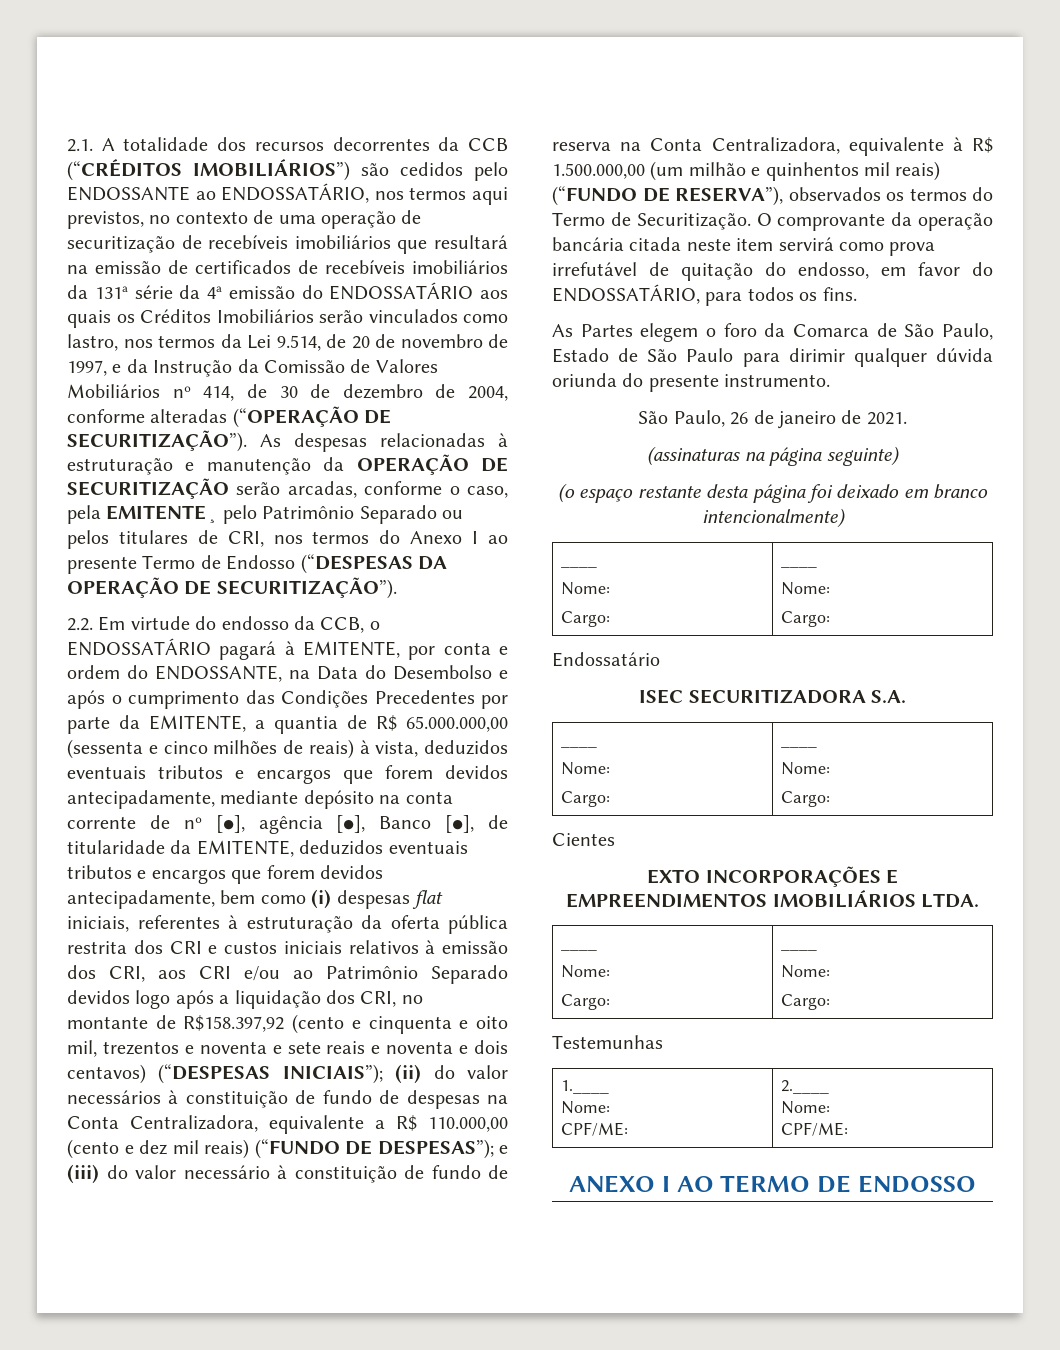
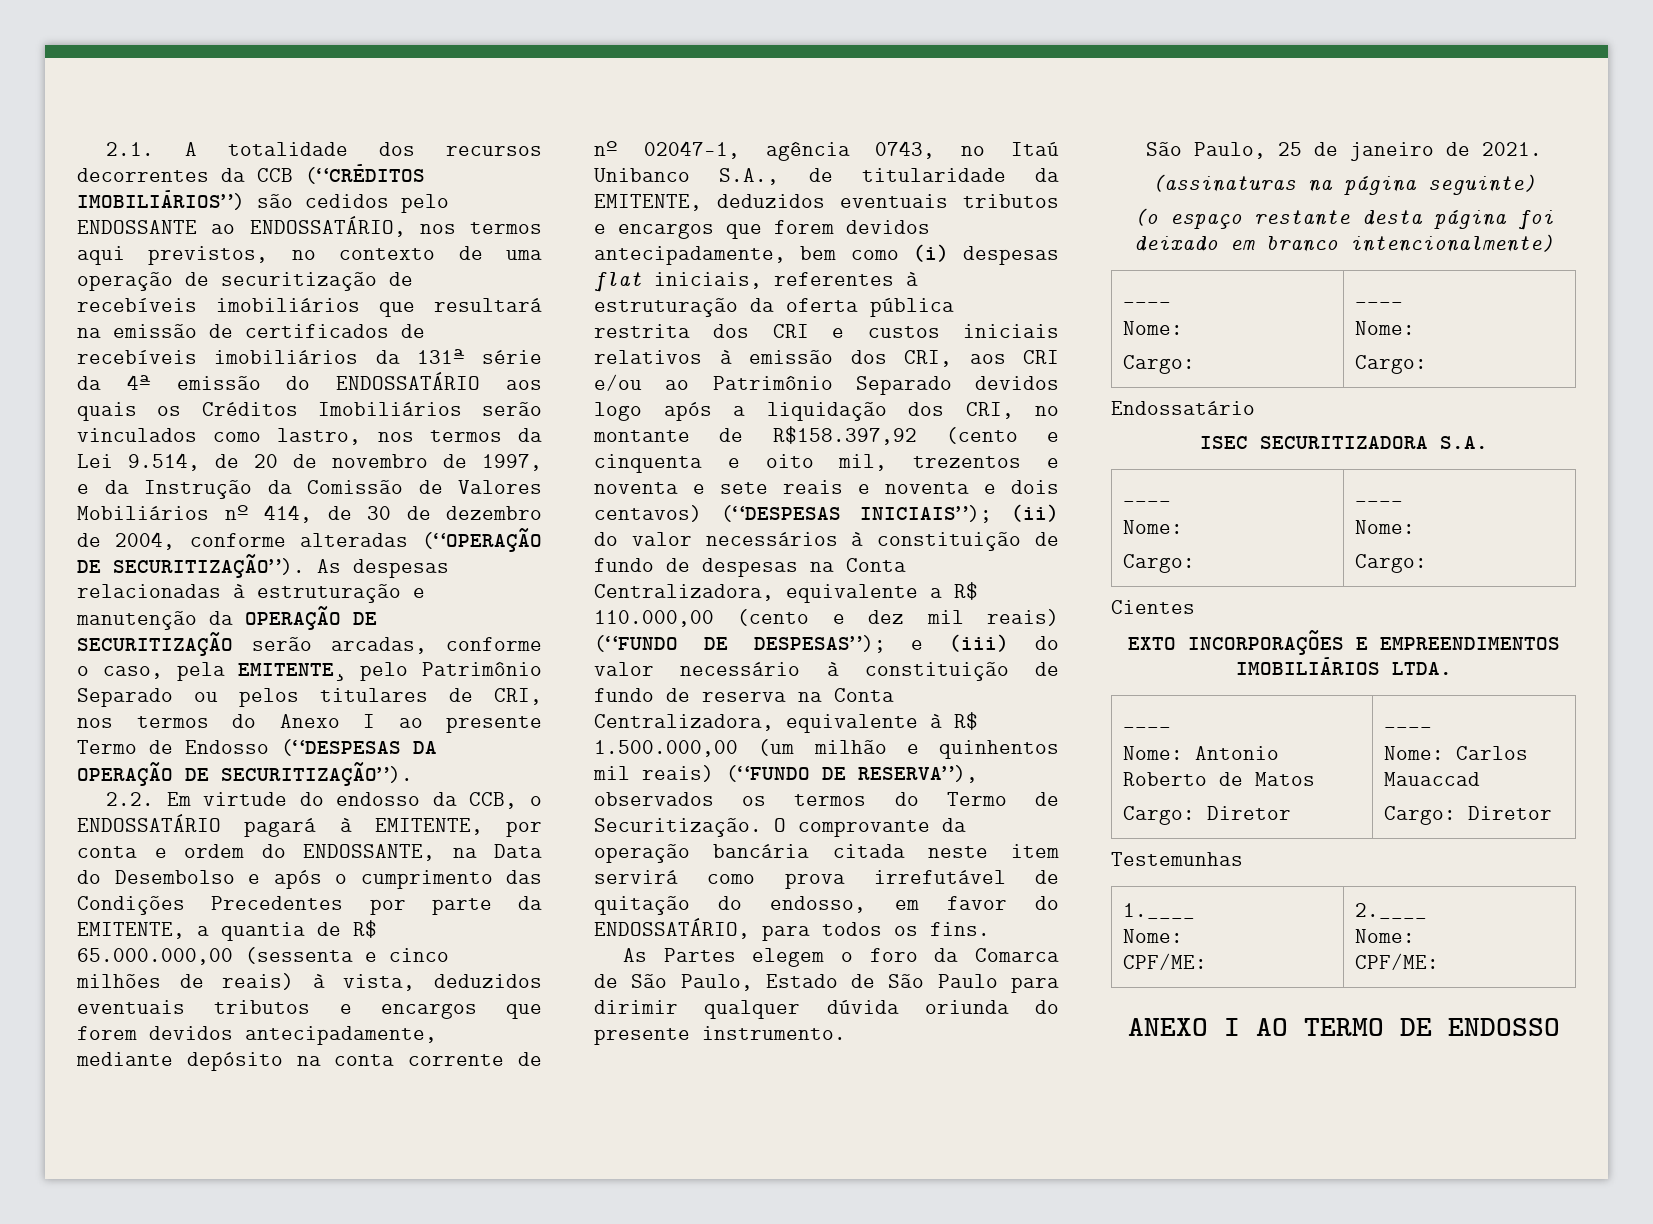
[215,815,475,834] [●], agência [●], Banco [●], -> [643,141,1059,161] [594,168,780,185] 02047-1, agência 0743, no Itaú Unibanco S.A.,
[730,412,749,425] 26 -> [1277,142,1302,156] 25
[561,994,611,1010] [781,948,818,951] [781,965,831,978] [781,994,831,1010] // Cargo: | ____ // Nome: // Cargo: -> [1195,746,1280,760] [1123,772,1316,786] [1123,806,1292,825] [1384,726,1433,728] [1384,746,1529,760] [1384,772,1481,786] [1384,806,1553,825] Antonio Roberto de Matos // Cargo: Diretor | ____ // Nome: Carlos Mauaccad // Cargo: Diretor

